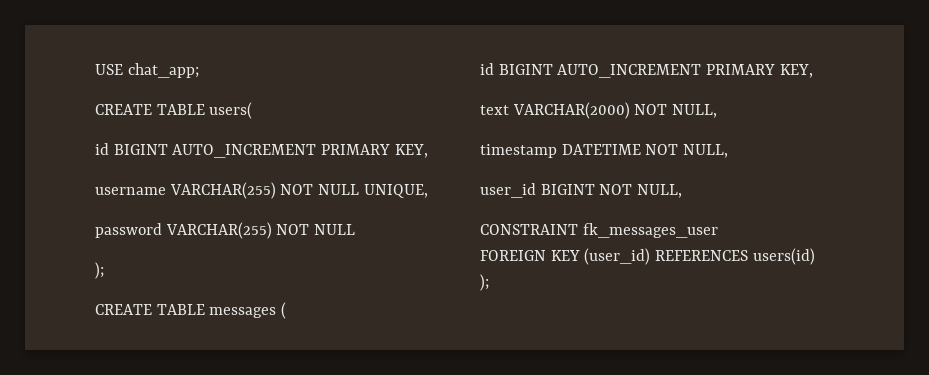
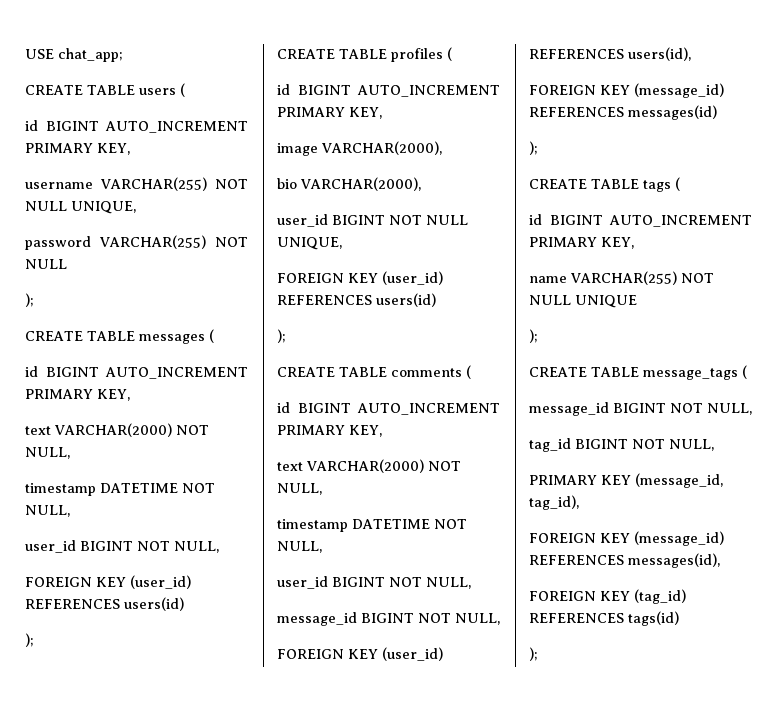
[209,102,253,119] users( -> [139,83,185,97] users (
[480,223,718,238] [480,248,815,265] [480,274,489,291] CONSTRAINT fk_messages_user // FOREIGN KEY (user_id) REFERENCES users(id) // ); -> [25,575,191,589] [25,597,184,611] [25,633,34,647] [277,47,452,62] [277,84,500,97] [277,107,382,119] [277,141,442,156] [277,177,421,191] [277,214,468,227] [277,237,342,250] [277,271,443,285] [277,293,436,307] [277,329,286,343] [277,365,471,379] [277,402,500,415] [277,425,382,437] [277,459,461,473] [277,483,322,495] [277,519,467,532] [277,541,322,553] [277,576,471,589] [277,612,500,626] [277,647,443,661] [529,47,691,61] [529,83,724,98] [529,105,717,120] [529,141,538,155] [529,177,680,192] [529,214,752,227] [529,237,634,249] [529,271,714,285] [529,295,637,308] [529,329,538,343] [529,365,747,380] [529,402,752,416] [529,438,714,452] [529,473,723,488] [529,495,579,510] [529,531,724,546] [529,553,720,568] [529,589,686,604] [529,611,679,626] [529,647,538,661] FOREIGN KEY (user_id) REFERENCES users(id) // ); // CREATE TABLE profiles ( // id BIGINT AUTO_INCREMENT PRIMARY KEY, // image VARCHAR(2000), // bio VARCHAR(2000), // user_id BIGINT NOT NULL UNIQUE, // FOREIGN KEY (user_id) REFERENCES users(id) // ); // CREATE TABLE comments ( // id BIGINT AUTO_INCREMENT PRIMARY KEY, // text VARCHAR(2000) NOT NULL, // timestamp DATETIME NOT NULL, // user_id BIGINT NOT NULL, // message_id BIGINT NOT NULL, // FOREIGN KEY (user_id) REFERENCES users(id), // FOREIGN KEY (message_id) REFERENCES messages(id) // ); // CREATE TABLE tags ( // id BIGINT AUTO_INCREMENT PRIMARY KEY, // name VARCHAR(255) NOT NULL UNIQUE // ); // CREATE TABLE message_tags ( // message_id BIGINT NOT NULL, // tag_id BIGINT NOT NULL, // PRIMARY KEY (message_id, tag_id), // FOREIGN KEY (message_id) REFERENCES messages(id), // FOREIGN KEY (tag_id) REFERENCES tags(id) // );

